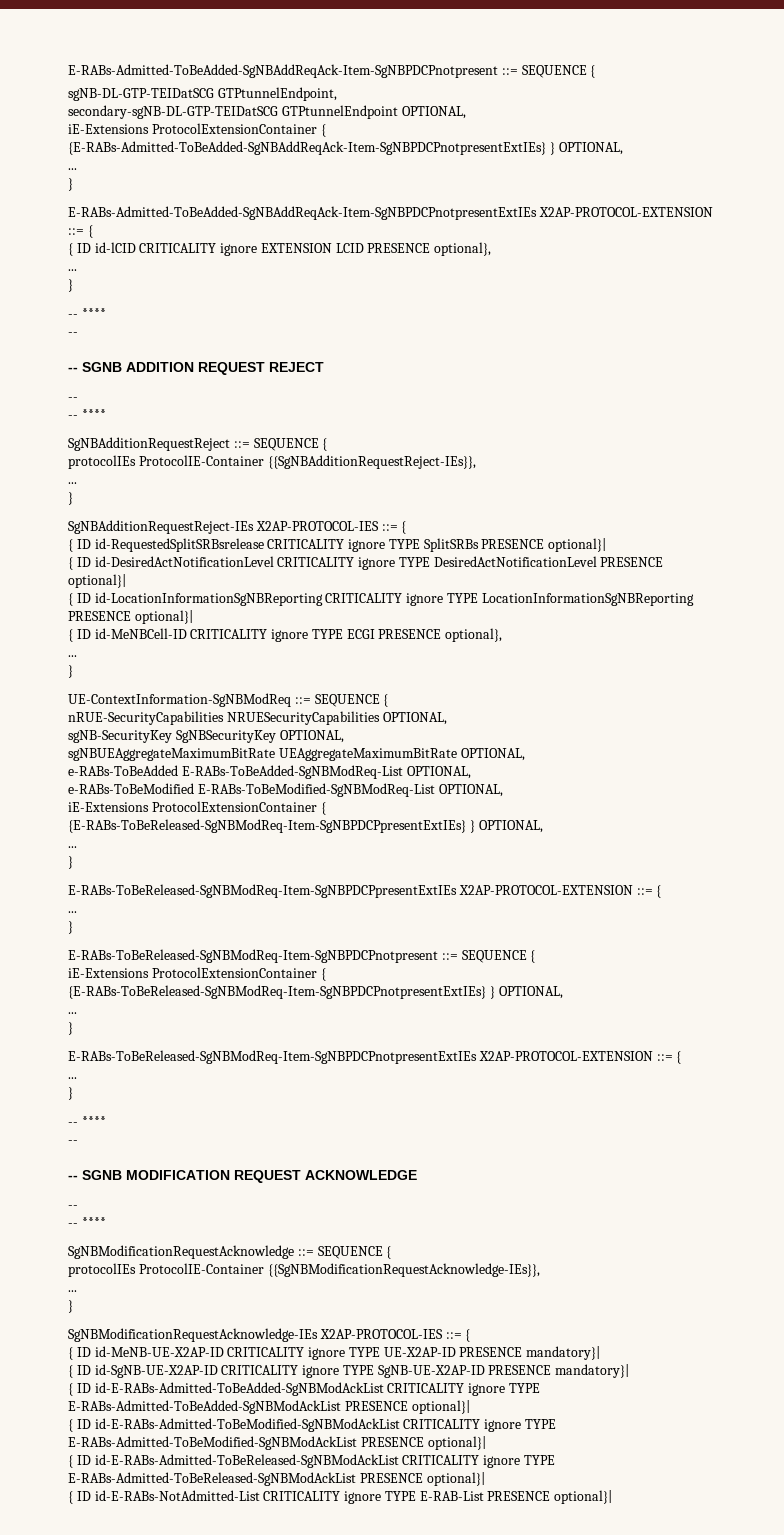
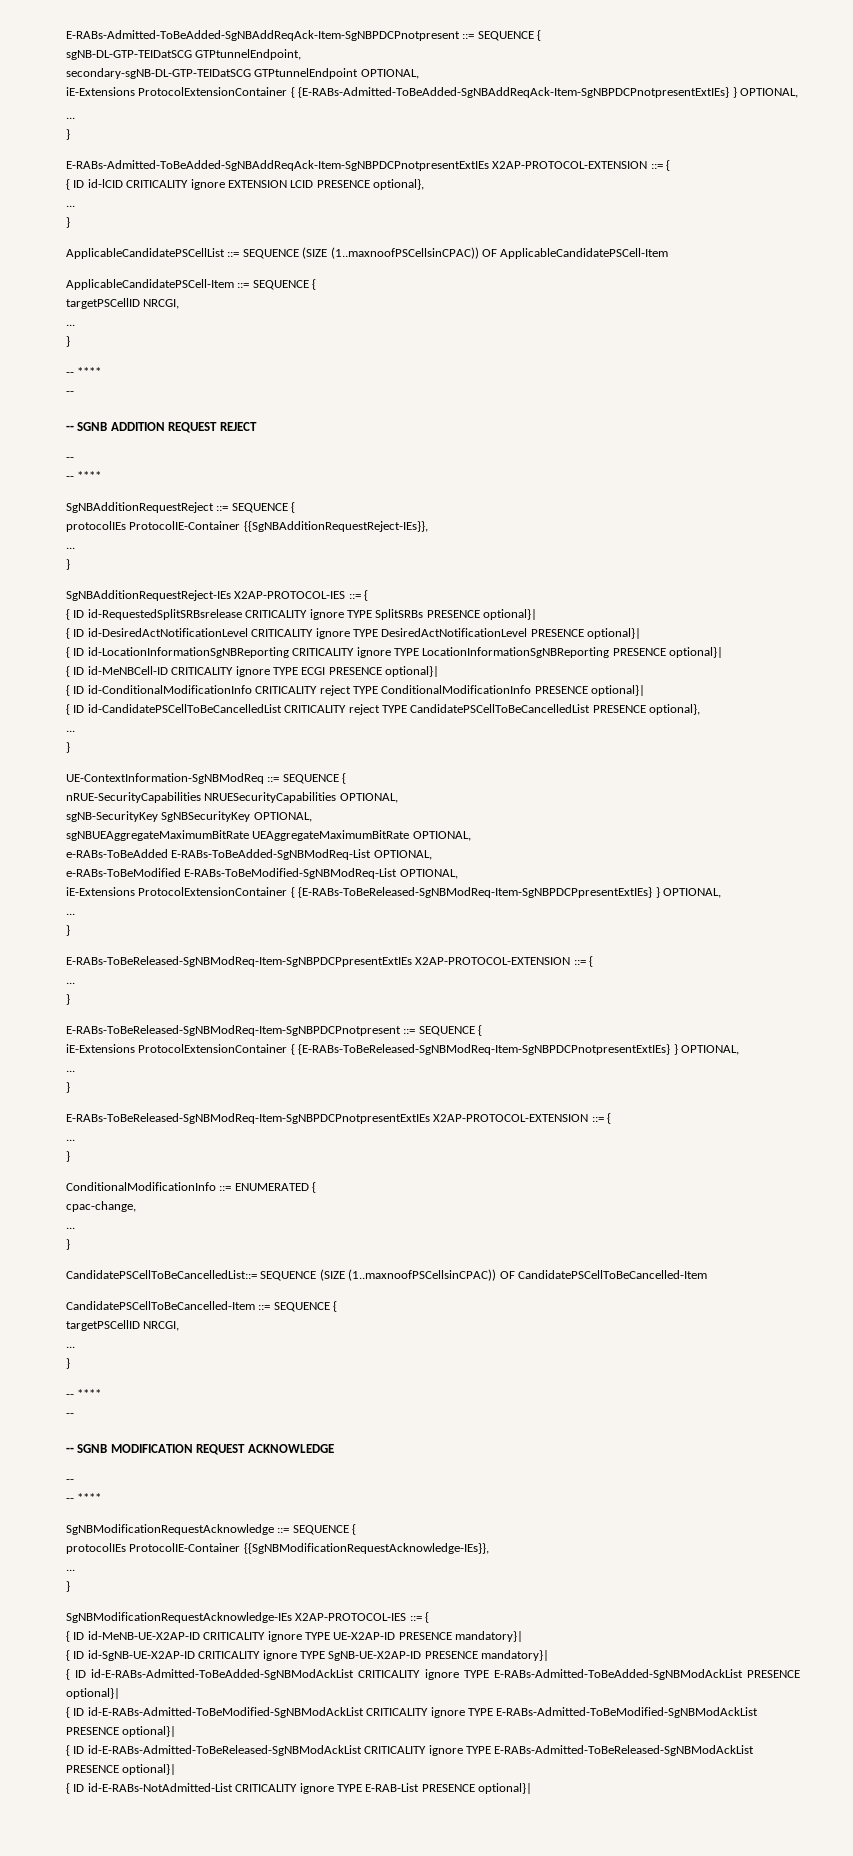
(73, 285) none -> [66,247,669,259] [66,279,317,290] [66,298,180,309] [66,324,75,326] [66,336,70,347] // ApplicableCandidatePSCellList ::= SEQUENCE (SIZE (1..maxnoofPSCellsinCPAC)) OF ApplicableCandidatePSCell-Item // ApplicableCandidatePSCell-Item ::= SEQUENCE { // targetPSCellID NRCGI, // ... // }
(442, 634) none -> [385,666,439,677] [66,685,645,696] [66,704,646,715] optional}| // { ID id-ConditionalModificationInfo CRITICALITY reject TYPE ConditionalModificationInfo PRESENCE optional}| // { ID id-CandidatePSCellToBeCancelledList CRITICALITY reject TYPE CandidatePSCellToBeCancelledList PRESENCE
(73, 1093) none -> [66,1182,317,1193] [66,1201,136,1212] [66,1227,75,1229] [66,1239,70,1250] [66,1269,707,1281] [66,1301,338,1312] [66,1320,180,1331] [66,1346,75,1348] [66,1358,70,1369] // ConditionalModificationInfo ::= ENUMERATED { // cpac-change, // ... // } // CandidatePSCellToBeCancelledList::= SEQUENCE (SIZE (1..maxnoofPSCellsinCPAC)) OF CandidatePSCellToBeCancelled-Item // CandidatePSCellToBeCancelled-Item ::= SEQUENCE { // targetPSCellID NRCGI, // ... // }

